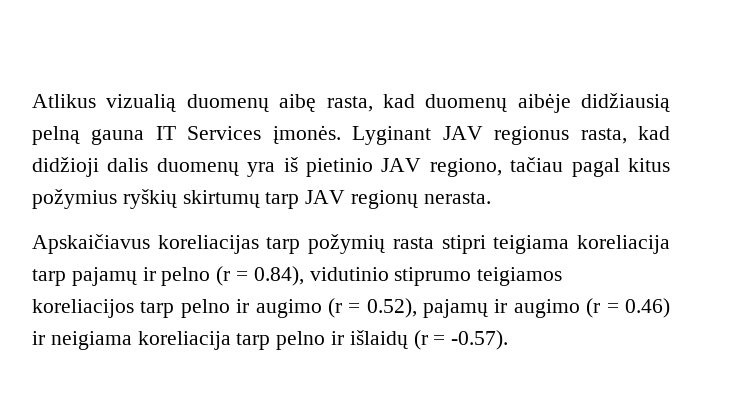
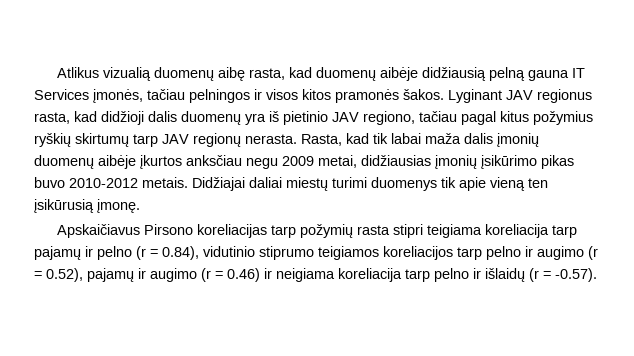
[272,125,341,144] įmonės. -> [93,89,444,103] įmonės, tačiau pelningos ir visos kitos pramonės šakos.
(491, 198) none -> [301,133,539,147] [34,155,574,169] [34,177,548,191] [34,199,140,213] Rasta, kad tik labai maža dalis įmonių duomenų aibėje įkurtos anksčiau negu 2009 metai, didžiausias įmonių įsikūrimo pikas buvo 2010-2012 metais. Didžiajai daliai miestų turimi duomenys tik apie vieną ten įsikūrusią įmonę.
(150, 244) none -> [143,224,193,235] Pirsono

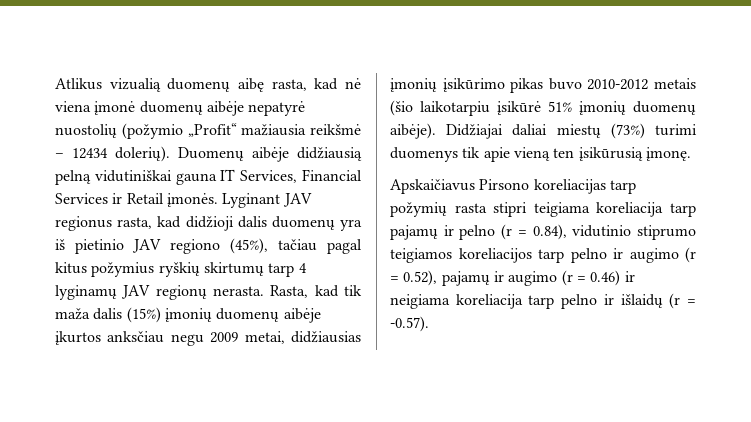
[315,67,376,81] duomenų -> [345,78,361,89] [55,101,306,116] [55,123,361,139] [55,146,245,162] nė viena įmonė duomenų aibėje nepatyrė nuostolių (požymio „Profit“ mažiausia reikšmė – 12434 dolerių). Duomenų
(525, 74) none -> [94,170,172,182] vidutiniškai
[34,89,444,103] Services įmonės, tačiau pelningos ir visos kitos pramonės šakos. -> [240,169,362,183] [55,193,218,207] Services, Financial Services ir Retail įmonės.
[363,111,415,125] regiono, -> [170,238,268,254] regiono (45%),
(158, 140) none -> [298,263,307,273] [55,285,117,300] 4 lyginamų
[391,133,421,144] labai -> (362, 290) none
(493, 138) none -> [126,307,161,323] (15%)
[142,177,188,188] metais. -> [654,78,696,89] [390,100,696,116] [390,123,436,139] metais (šio laikotarpiu įsikūrė 51% įmonių duomenų aibėje).
(328, 184) none -> [610,123,645,139] (73%)

